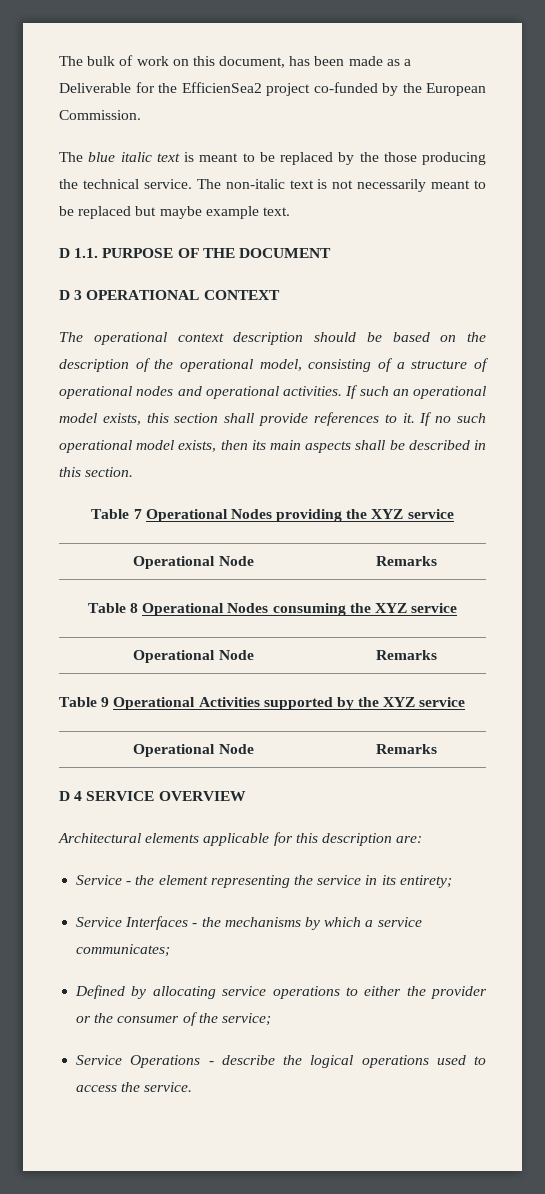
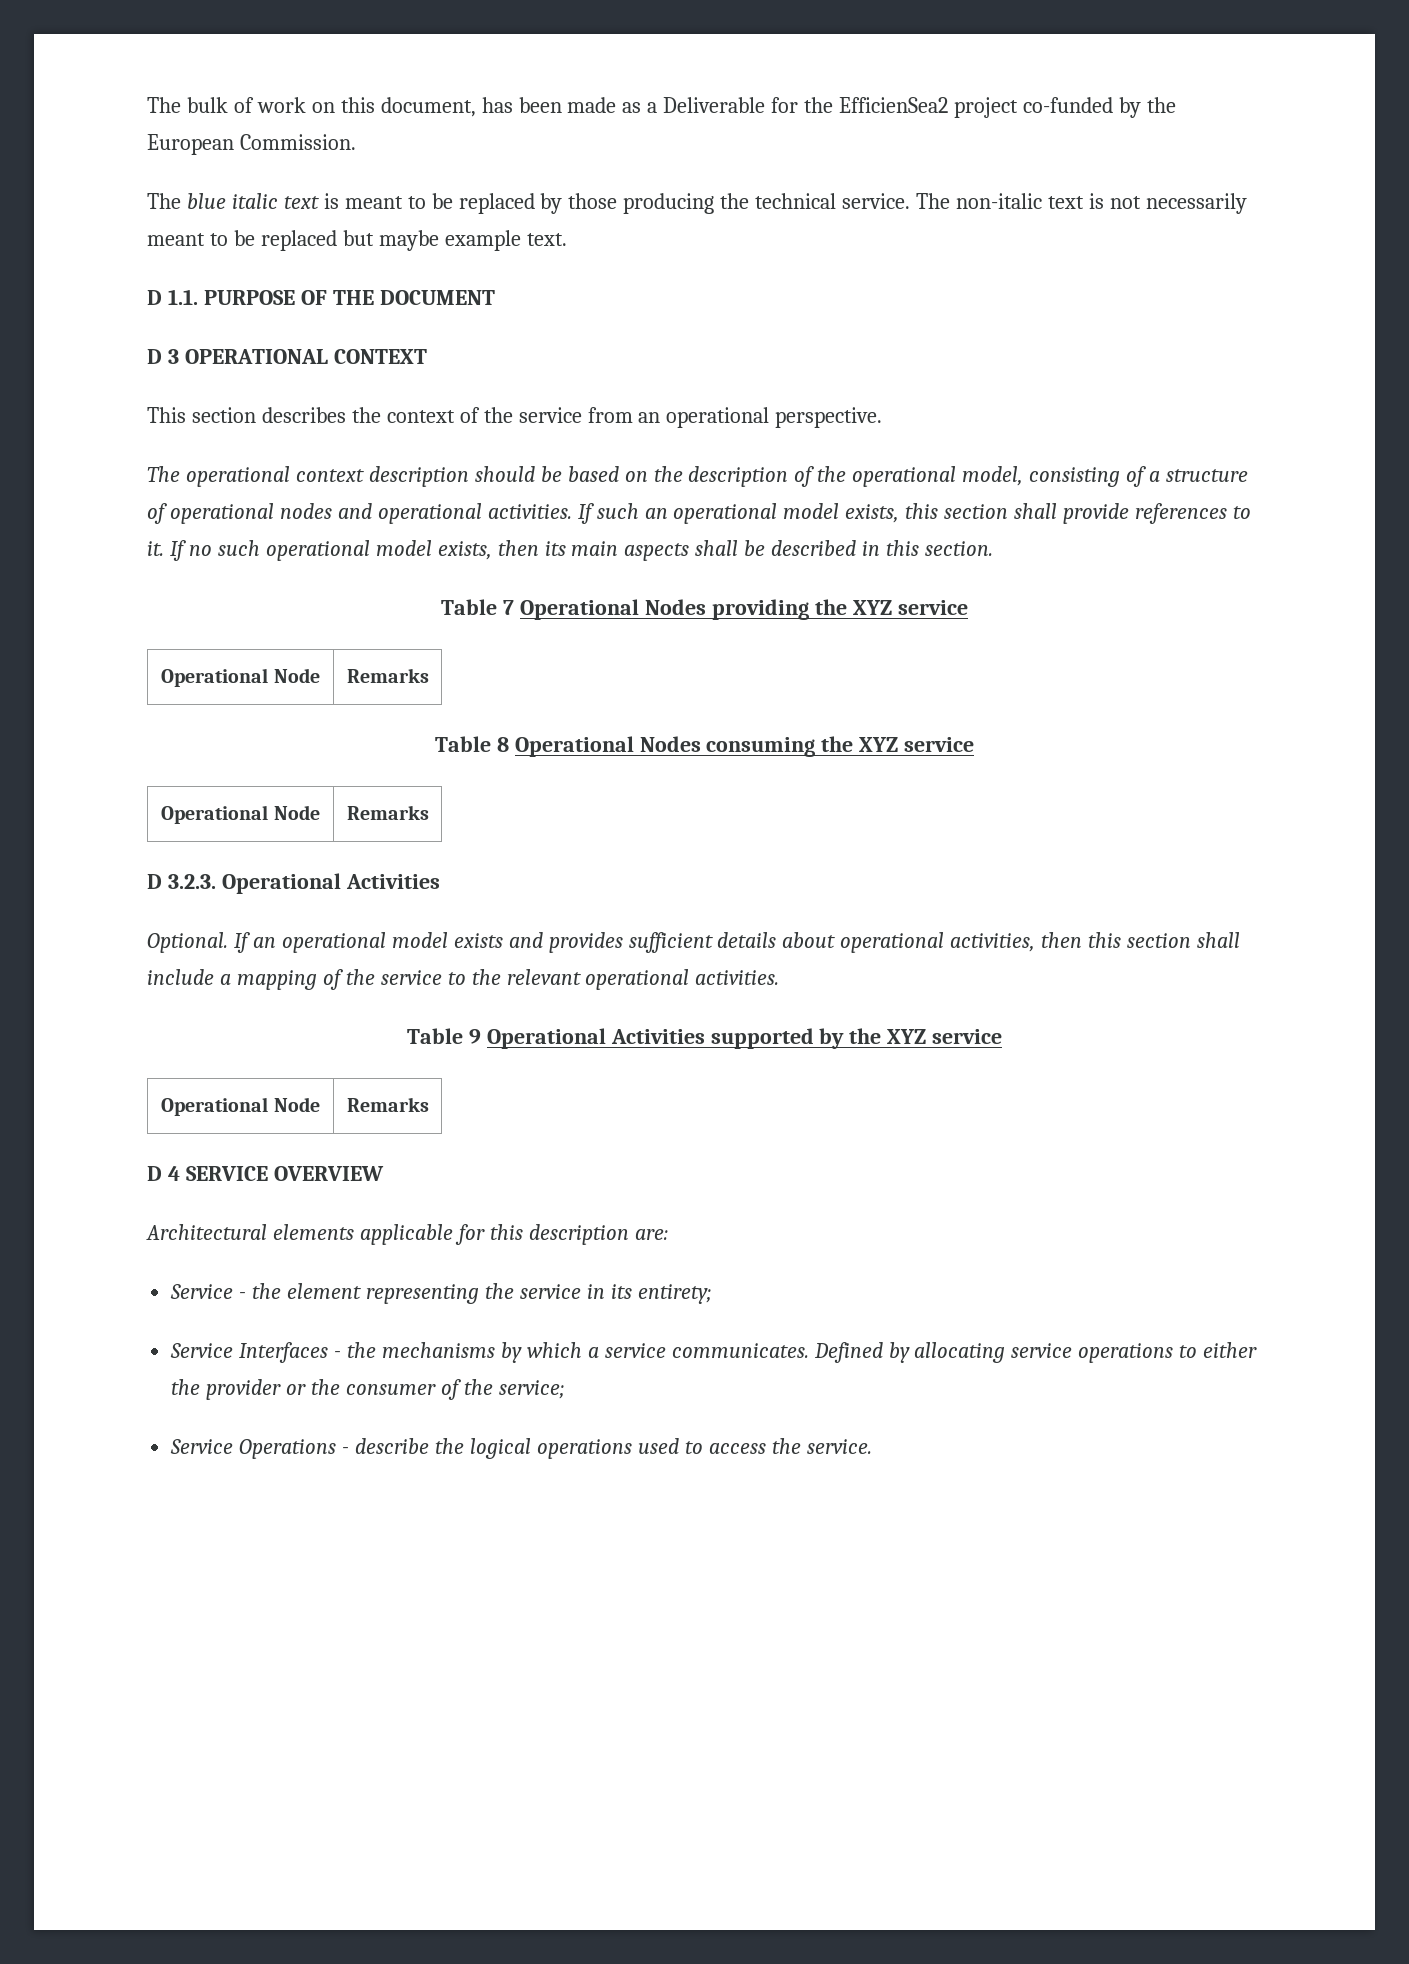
[359,152,379,162] the -> (563, 203) none
(280, 295) none -> [147,407,883,428] // This section describes the context of the service from an operational perspective.
[59,697,260,710] Table 9 Operational Activities -> [147,873,440,894] [147,932,1241,953] [147,969,780,990] [406,1028,705,1049] D 3.2.3. Operational Activities // Optional. If an operational model exists and provides sufficient details about operational activities, then this section shall include a mapping of the service to the relevant operational activities. // Table 9 Operational Activities
[76,944,171,957] communicates; // -> [671,1343,809,1358] communicates.

